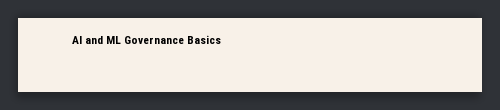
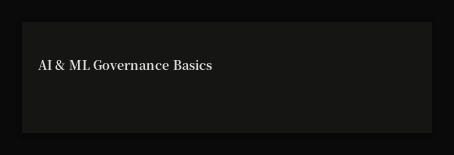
[85,36,104,44] and -> [55,60,66,70] &

